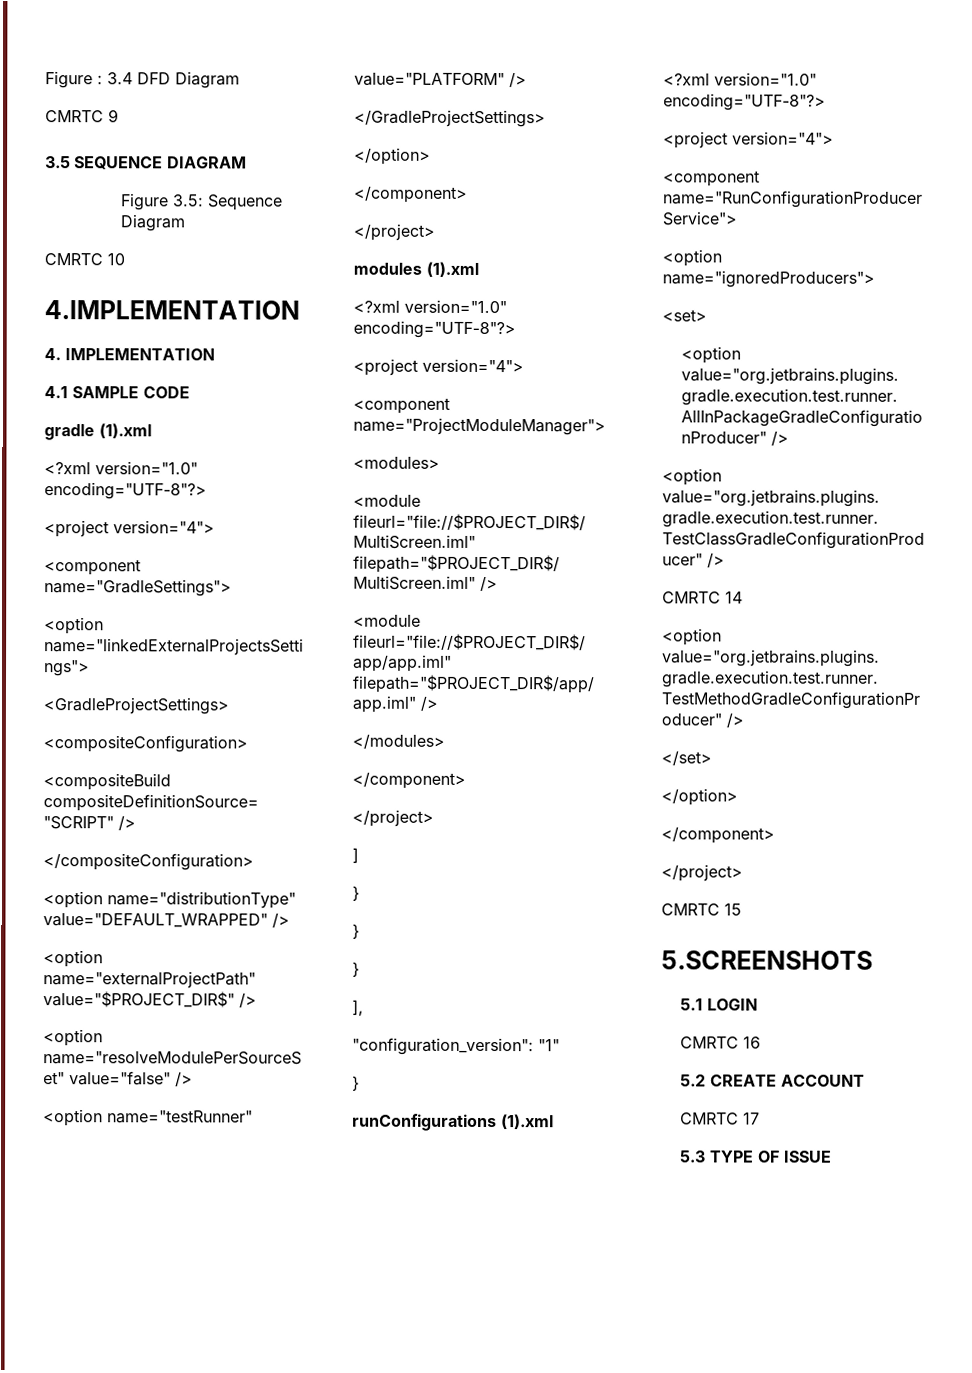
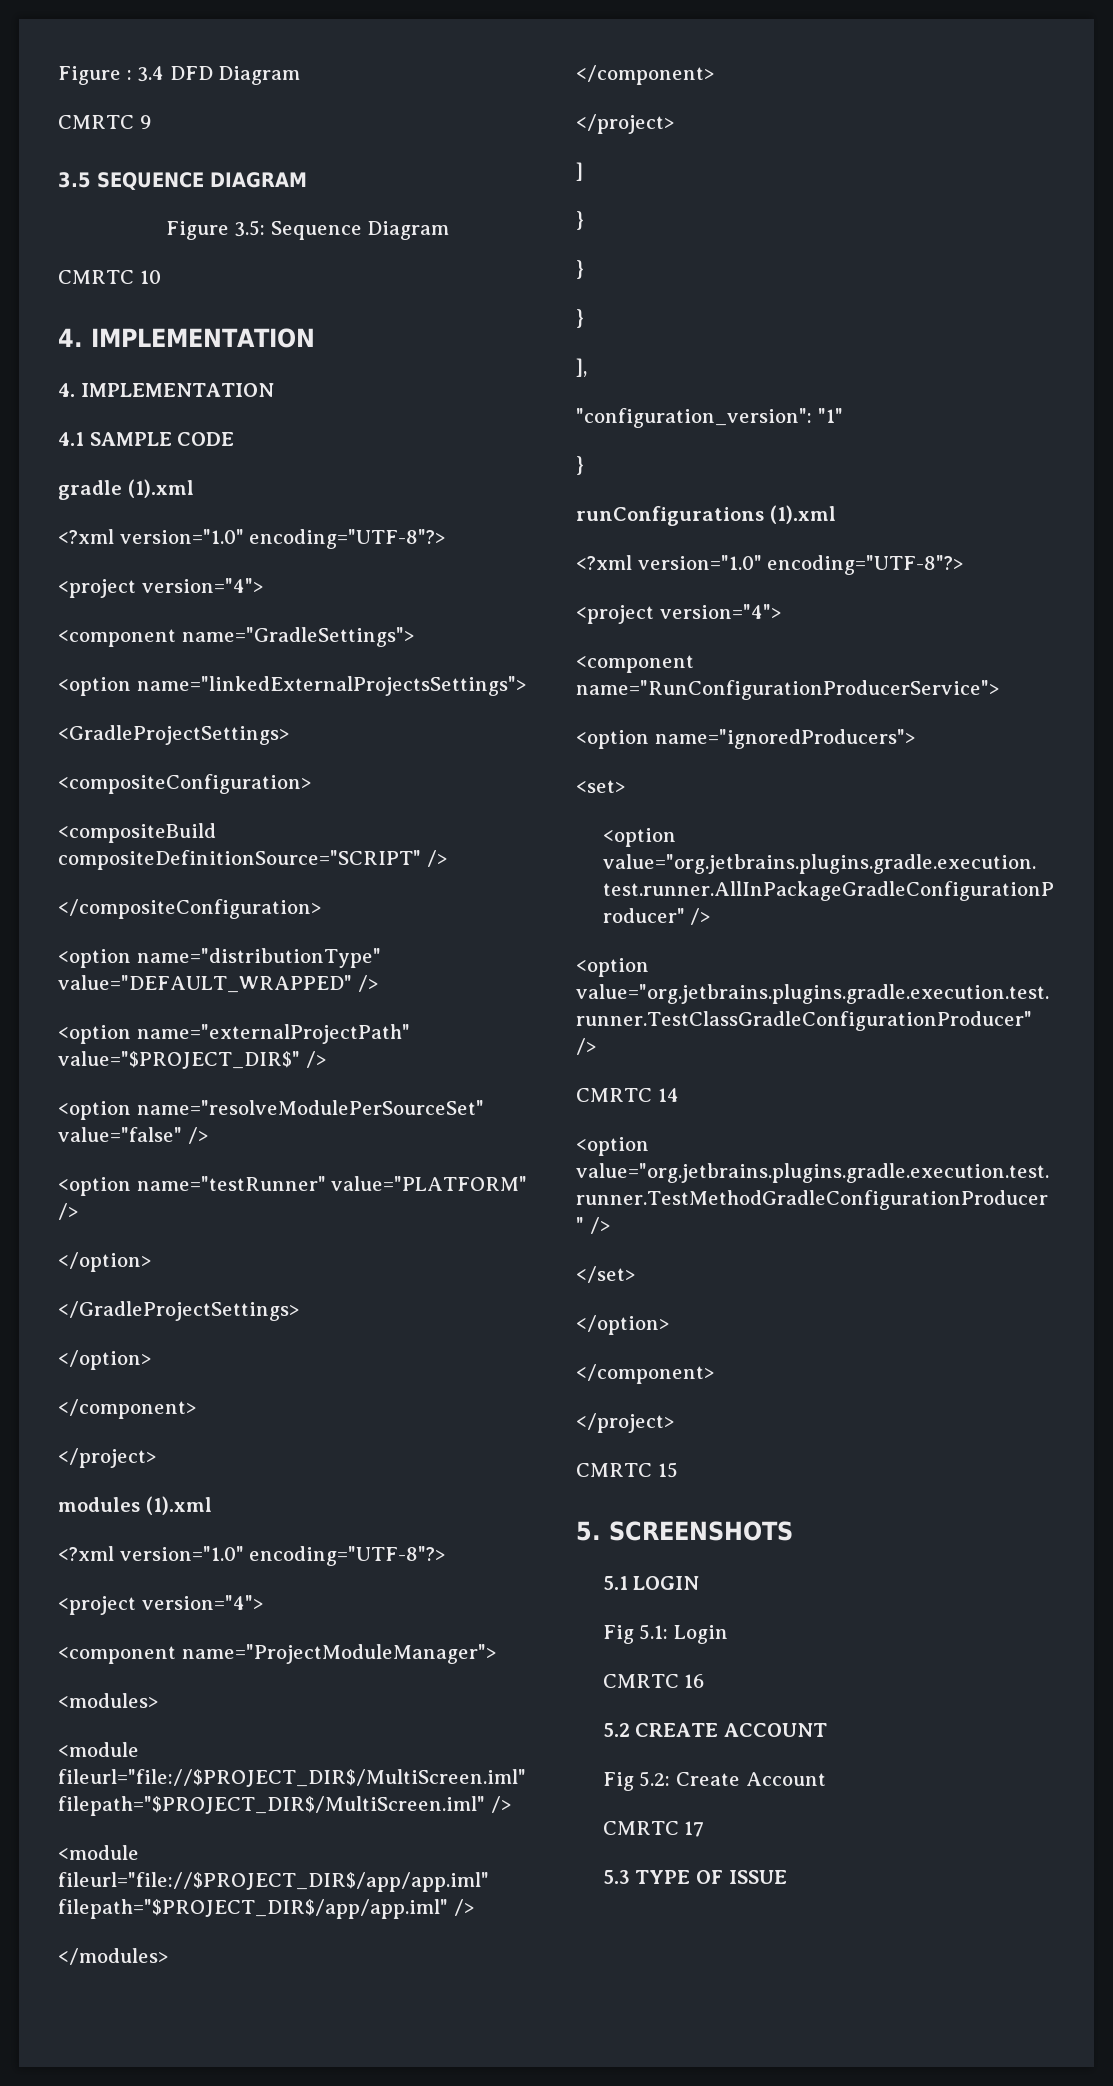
[44,300,300,320] 4.IMPLEMENTATION -> [58,328,315,348] 4. IMPLEMENTATION
(527, 80) none -> [58,1252,151,1272] // </option>
[661,950,873,970] 5.SCREENSHOTS -> [576,1521,793,1541] 5. SCREENSHOTS
(758, 1004) none -> [602,1624,729,1644] // Fig 5.1: Login
(865, 1080) none -> [602,1771,826,1791] // Fig 5.2: Create Account

